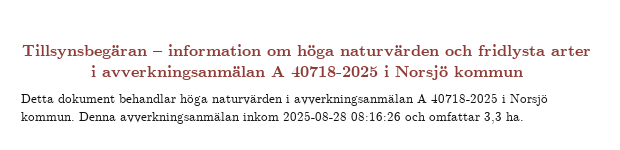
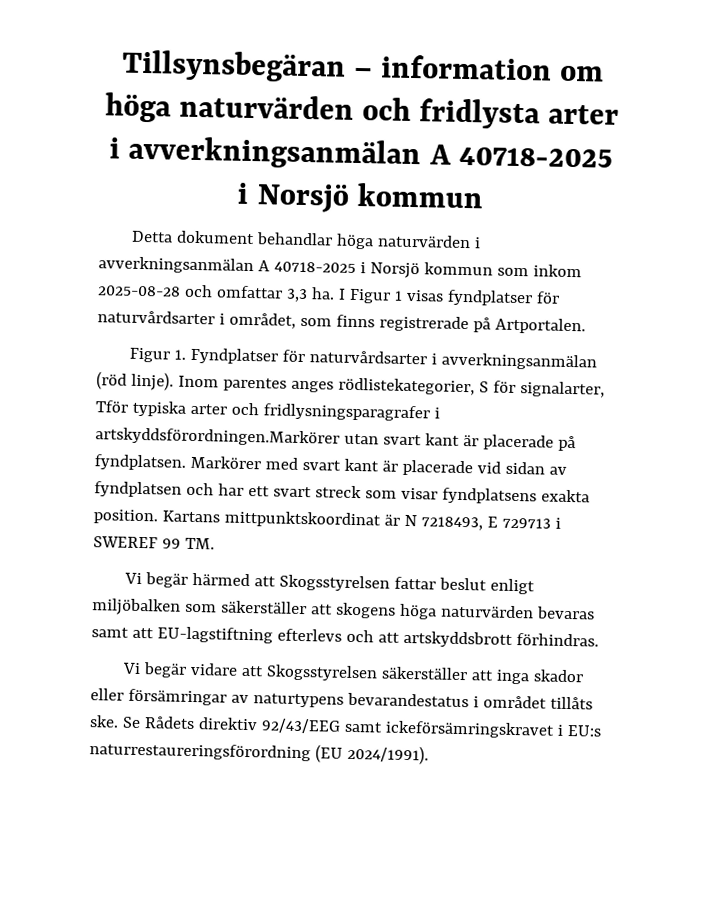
[21,112,239,124] kommun. Denna avverkningsanmälan -> [423,262,529,277] kommun som
[351,112,401,121] 08:16:26 -> (181, 291) none
(524, 116) none -> [337,288,560,307] [97,310,586,335] [129,347,598,371] [96,371,605,398] [95,400,440,422] [95,427,576,452] [94,454,567,477] [94,481,590,505] [93,509,561,531] [93,536,215,550] [124,572,536,595] [91,598,595,620] [91,626,599,648] [122,662,585,685] [90,688,593,710] [89,715,601,739] [89,742,429,765] I Figur 1 visas fyndplatser för naturvårdsarter i området, som finns registrerade på Artportalen. // Figur 1. Fyndplatser för naturvårdsarter i avverkningsanmälan (röd linje). Inom parentes anges rödlistekategorier, S för signalarter, Tför typiska arter och fridlysningsparagrafer i artskyddsförordningen.Markörer utan svart kant är placerade på fyndplatsen. Markörer med svart kant är placerade vid sidan av fyndplatsen och har ett svart streck som visar fyndplatsens exakta position. Kartans mittpunktskoordinat är N 7218493, E 729713 i SWEREF 99 TM. // Vi begär härmed att Skogsstyrelsen fattar beslut enligt miljöbalken som säkerställer att skogens höga naturvärden bevaras samt att EU-lagstiftning efterlevs och att artskyddsbrott förhindras. // Vi begär vidare att Skogsstyrelsen säkerställer att inga skador eller försämringar av naturtypens bevarandestatus i området tillåts ske. Se Rådets direktiv 92/43/EEG samt ickeförsämringskravet i EU:s naturrestaureringsförordning (EU 2024/1991).

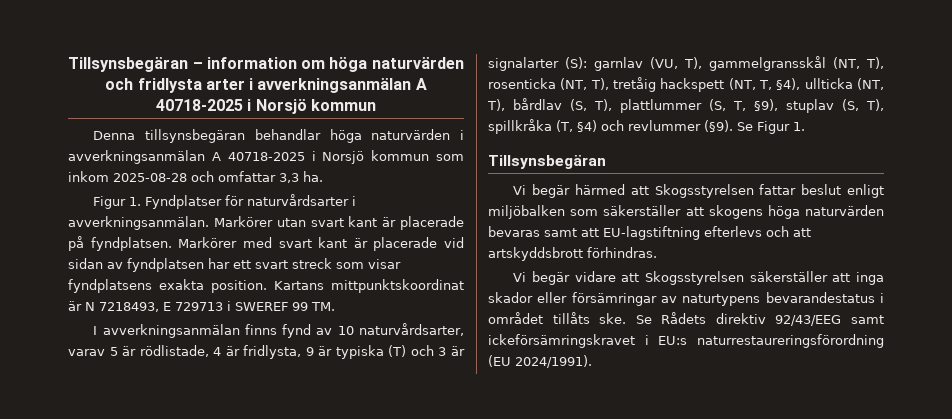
[131,230,256,245] Detta dokument -> [93,129,246,143] Denna tillsynsbegäran
[337,288,560,307] [97,310,586,335] I Figur 1 visas fyndplatser för naturvårdsarter i området, som finns registrerade på Artportalen. -> (323, 176) none
[441,352,598,371] [96,371,605,398] [95,400,440,422] [95,427,340,447] avverkningsanmälan (röd linje). Inom parentes anges rödlistekategorier, S för signalarter, Tför typiska arter och fridlysningsparagrafer i artskyddsförordningen.Markörer -> [68,216,273,230] avverkningsanmälan. Markörer
[185,482,214,496] och -> (204, 265) none
(215, 543) none -> [93,323,464,338] [68,345,466,359] [488,56,884,71] [488,77,884,92] [487,98,884,113] [488,119,805,134] [488,155,606,169] // I avverkningsanmälan finns fynd av 10 naturvårdsarter, varav 5 är rödlistade, 4 är fridlysta, 9 är typiska (T) och 3 är signalarter (S): garnlav (VU, T), gammelgransskål (NT, T), rosenticka (NT, T), tretåig hackspett (NT, T, §4), ullticka (NT, T), bårdlav (S, T), plattlummer (S, T, §9), stuplav (S, T), spillkråka (T, §4) och revlummer (§9). Se Figur 1. // Tillsynsbegäran

